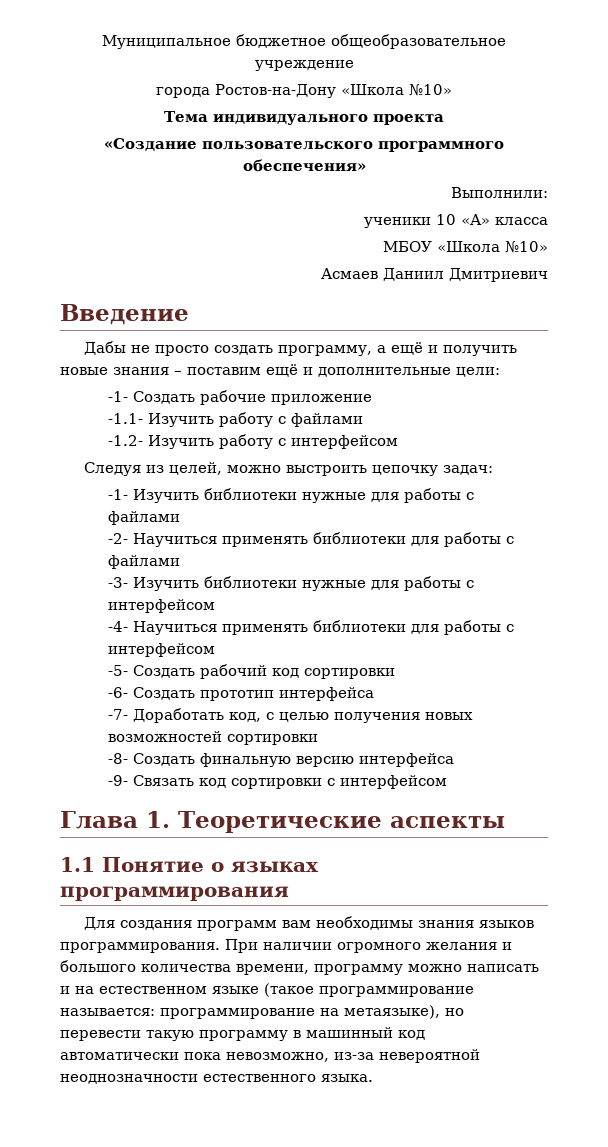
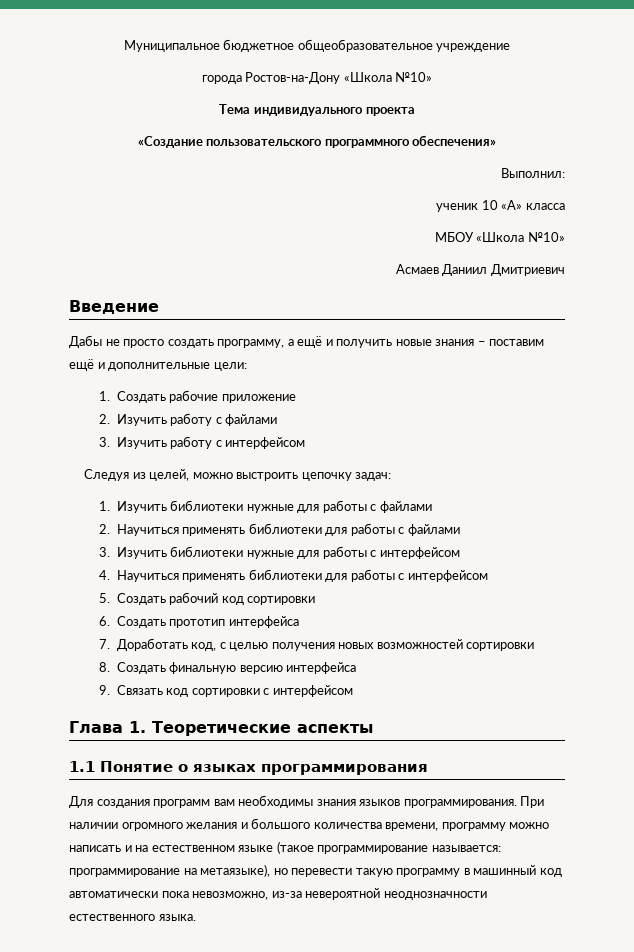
[451,187,548,198] [364,217,431,228] Выполнили: // ученики -> [501,168,565,178] [436,203,479,212] Выполнил: // ученик
[107,391,128,402] -1- -> [99,391,111,401] 1.
[107,413,143,424] -1.1- -> [99,414,111,424] 2.
[107,435,143,446] -1.2- -> [99,437,111,447] 3.
[107,489,128,500] -1- -> [99,501,111,511] 1.
[107,533,128,544] -2- -> [99,524,111,534] 2.
[107,577,128,588] -3- -> [99,547,111,557] 3.
[107,621,128,632] -4- -> [99,570,111,580] 4.
[107,665,128,676] -5- -> [99,593,111,603] 5.
[107,687,128,698] -6- -> [99,616,111,626] 6.
[107,709,128,720] -7- -> [99,639,111,649] 7.
[107,753,128,764] -8- -> [99,662,111,672] 8.
[107,775,128,786] -9- -> [99,685,111,695] 9.

